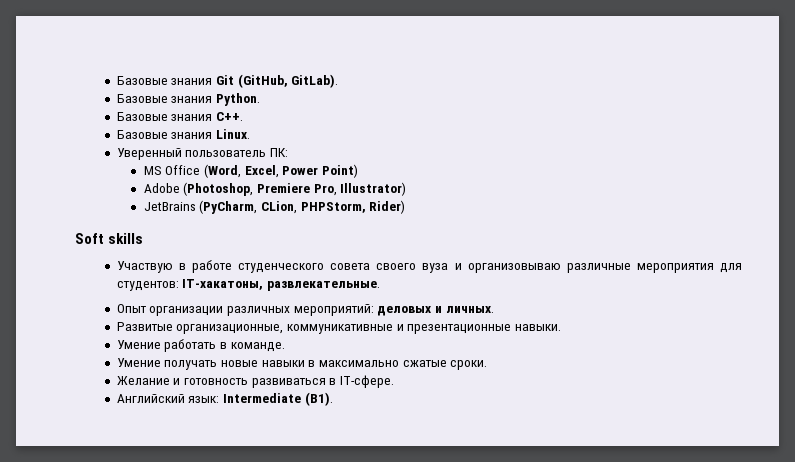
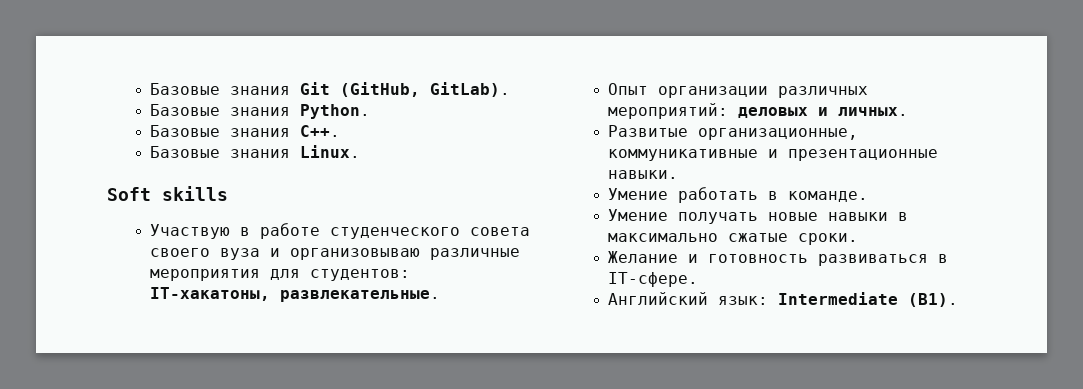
[116,148,289,160] [143,164,358,178] [143,182,407,196] [143,200,406,214] // Уверенный пользователь ПК: // MS Office (Word, Excel, Power Point) // Adobe (Photoshop, Premiere Pro, Illustrator) // JetBrains (PyCharm, CLion, PHPStorm, Rider) -> (360, 151) none

